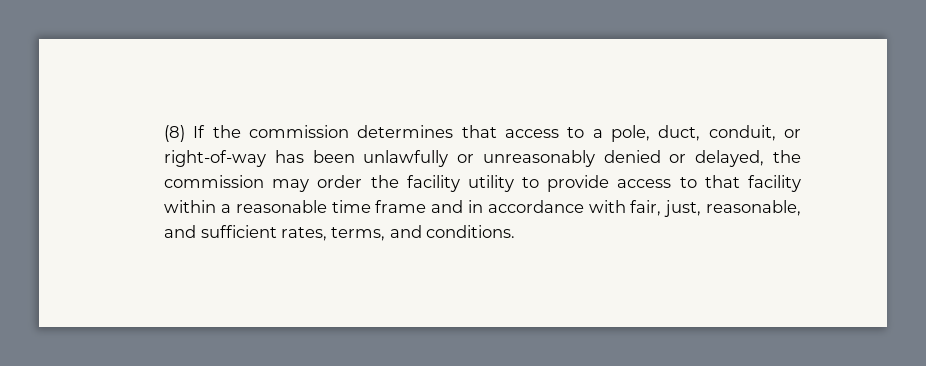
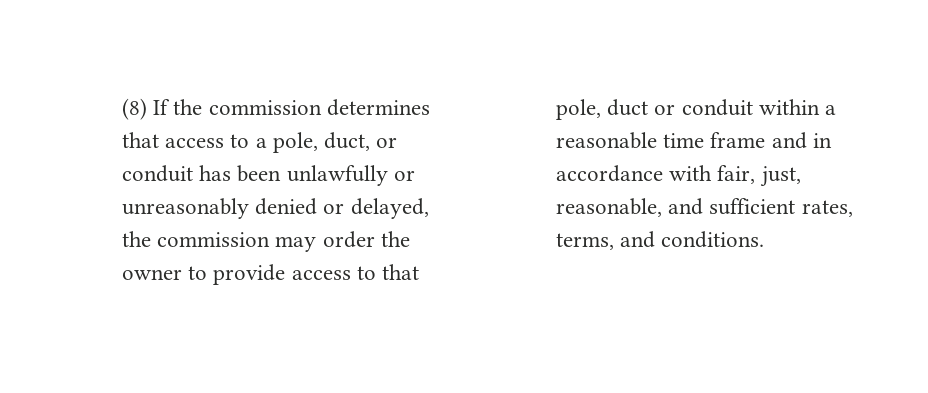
[708,125,801,141] [164,150,267,167] conduit, or right-of-way -> [376,137,398,148] [122,165,194,182] or conduit
[406,175,514,192] facility utility -> [122,269,183,280] owner
[748,175,801,192] facility -> [556,99,753,120] pole, duct or conduit

